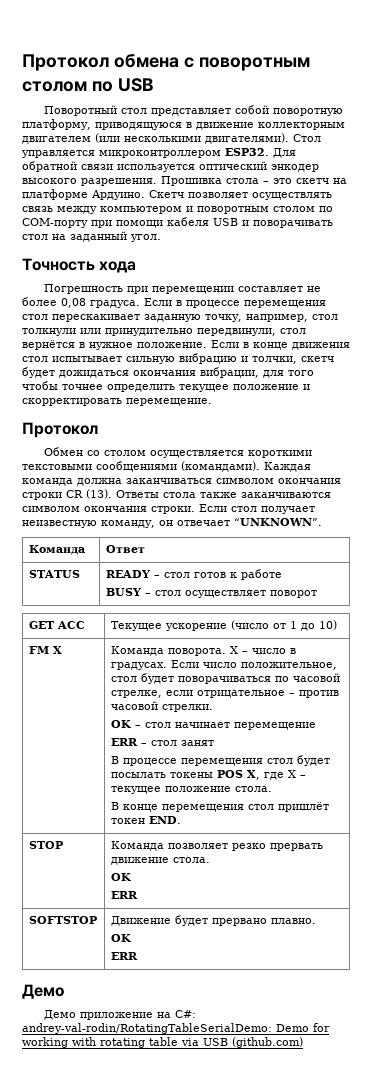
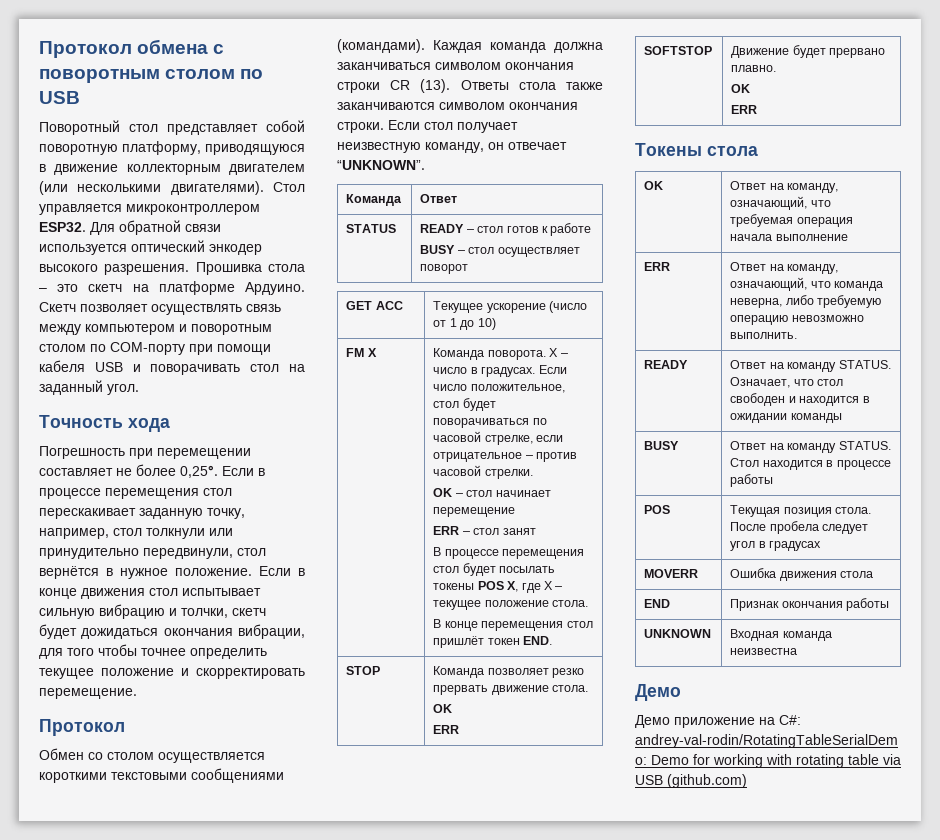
[61,298,140,308] 0,08 градуса. -> [180,465,218,478] 0,25°.
(138, 956) none -> [635,143,758,156] [644,181,664,190] [730,181,839,193] [730,196,831,210] [730,214,853,227] [730,234,848,241] [644,262,671,271] [730,262,839,274] [730,277,884,291] [730,295,882,308] [730,315,864,325] [730,332,798,339] [644,360,689,369] [730,360,891,372] [730,377,844,388] [730,393,870,406] [730,413,842,423] [644,441,680,450] [730,441,891,453] [730,458,891,470] [730,474,774,487] [644,505,671,514] [730,505,872,517] [730,521,869,534] [730,541,822,551] [644,569,699,578] [730,568,874,581] [644,599,671,608] [730,598,890,611] [644,629,712,638] [730,629,832,641] [730,648,798,655] // Токены стола // OK | Ответ на команду, означающий, что требуемая операция начала выполнение // ERR | Ответ на команду, означающий, что команда неверна, либо требуемую операцию невозможно выполнить. // READY | Ответ на команду STATUS. Означает, что стол свободен и находится в ожидании команды // BUSY | Ответ на команду STATUS. Стол находится в процессе работы // POS | Текущая позиция стола. После пробела следует угол в градусах // MOVERR | Ошибка движения стола // END | Признак окончания работы // UNKNOWN | Входная команда неизвестна

